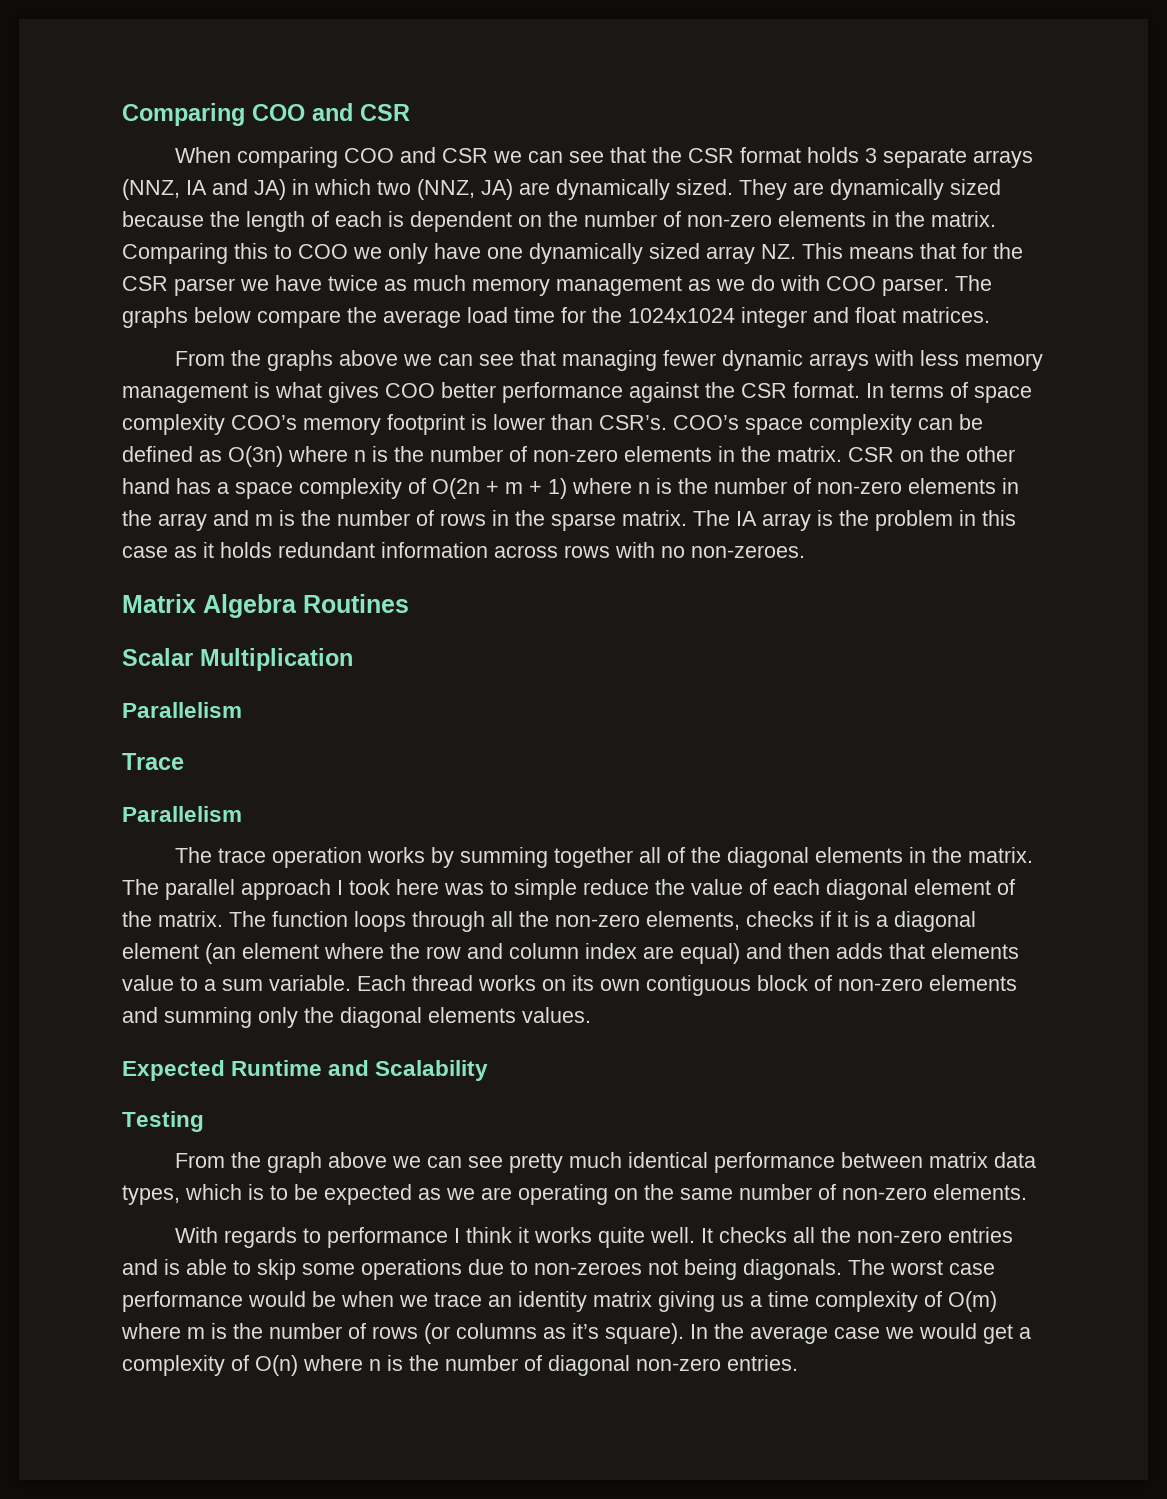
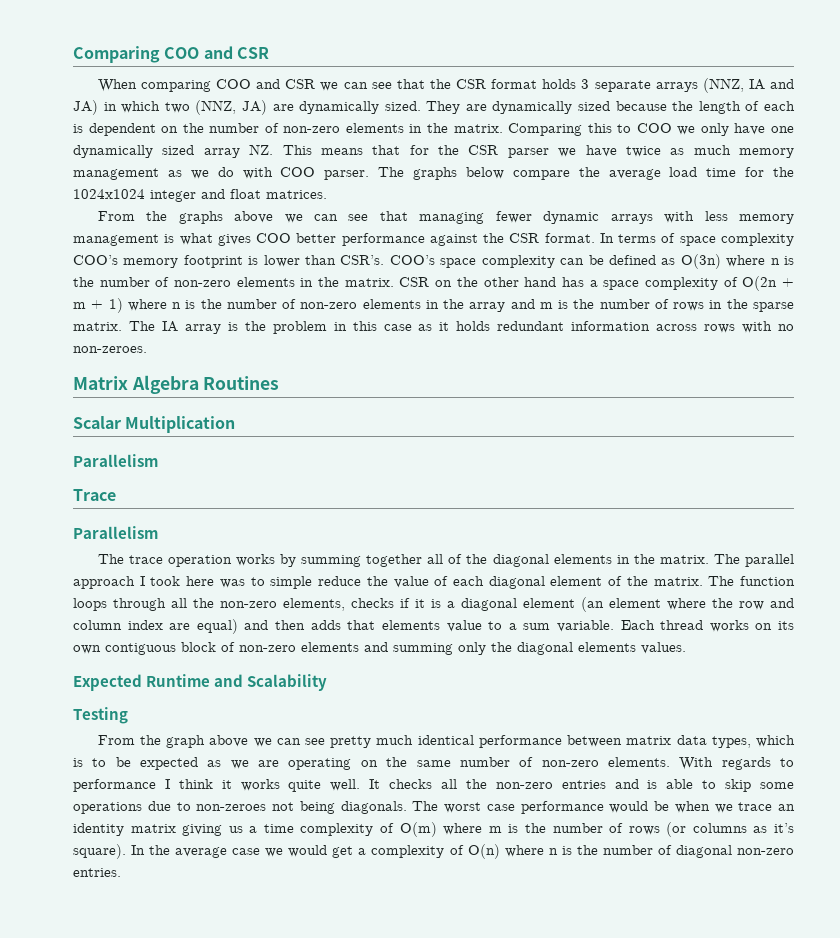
(1027, 1192) // -> (670, 762) none

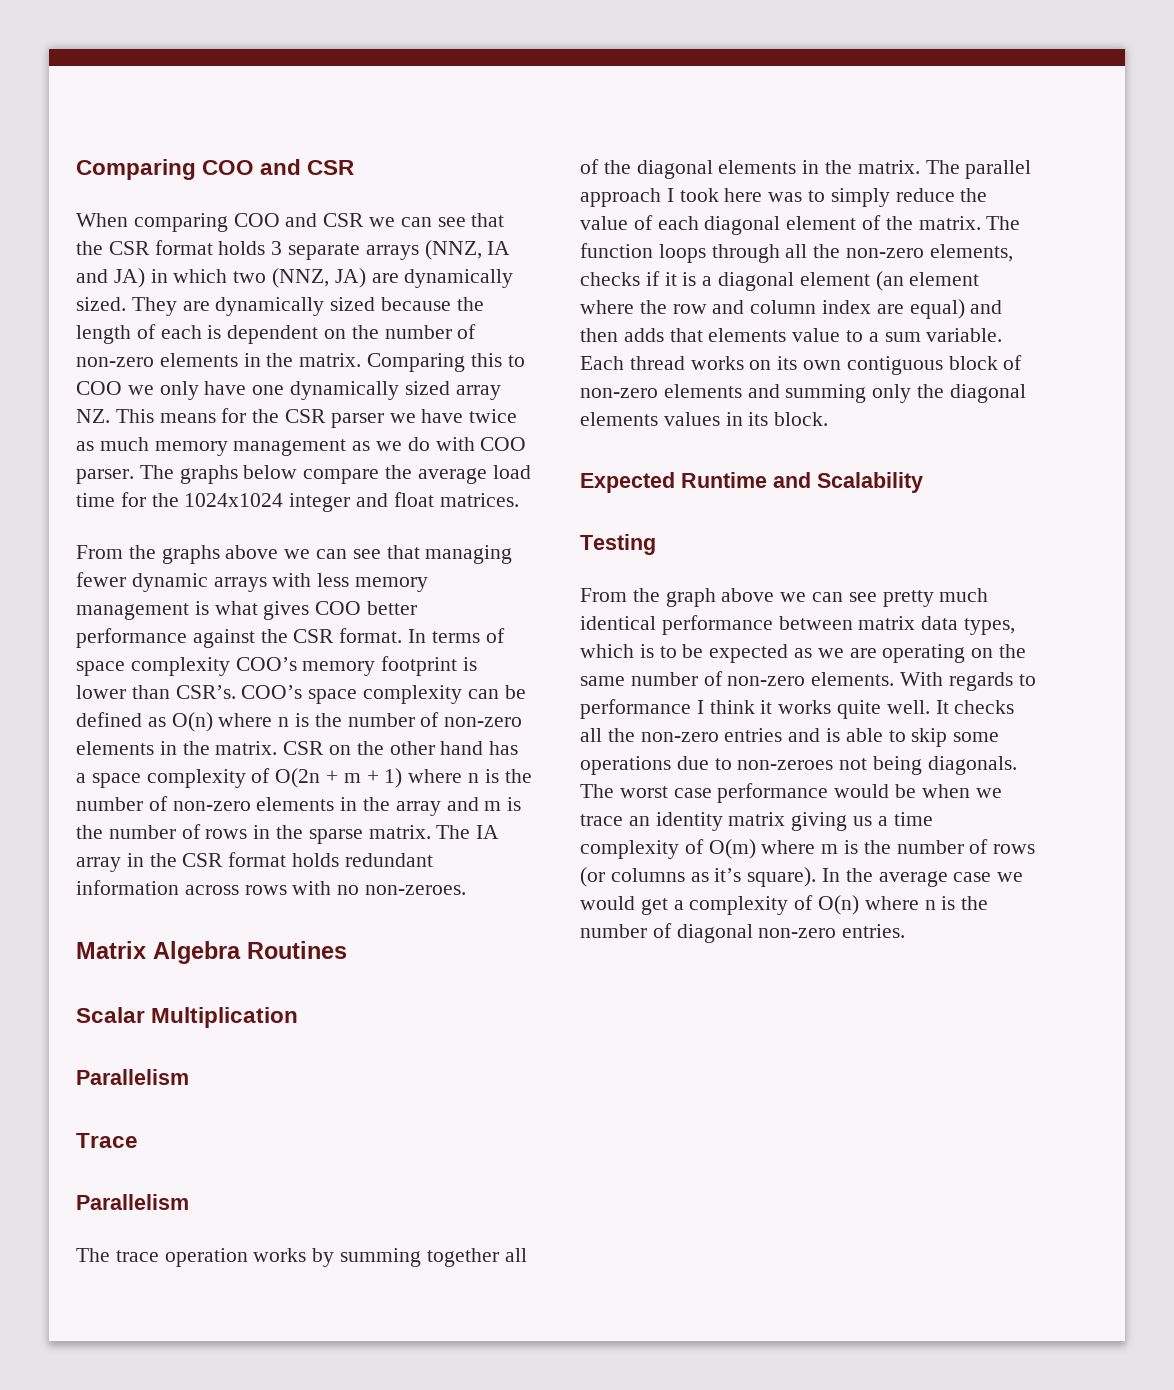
[372,145,401,155] that -> (216, 418) none
[680,254,721,269] O(3n) -> [171,712,213,732] O(n)
[227,321,450,334] is the problem in this case as it -> [126,852,287,867] in the CSR format
[270,576,313,589] simple -> [830,188,890,207] simply
[641,642,686,654] values. -> [663,412,829,426] values in its block.

